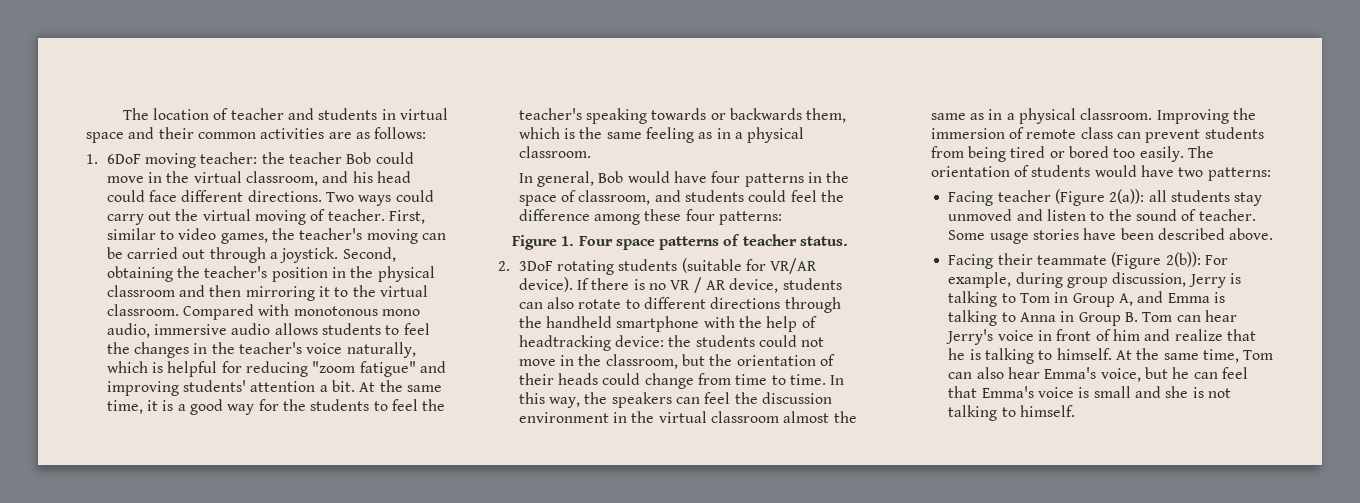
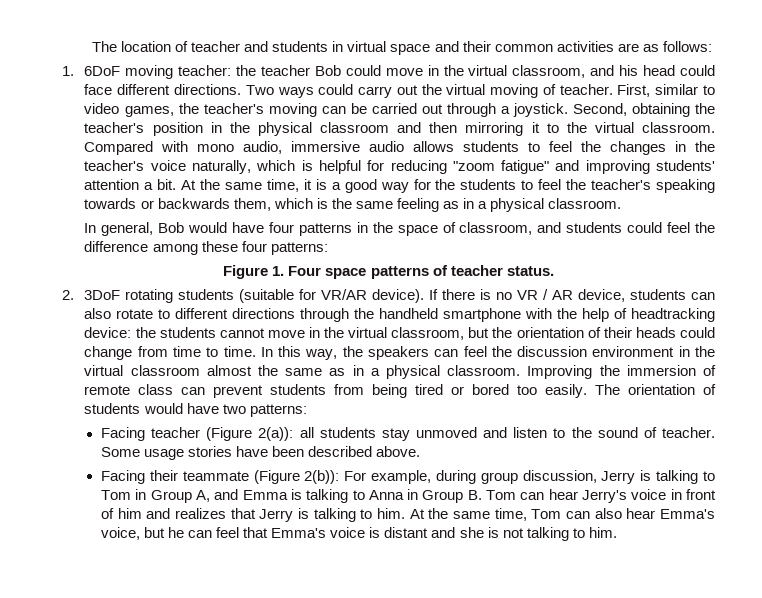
[293,306,378,316] monotonous -> (189, 146) none
[759,335,825,347] [518,354,602,366] could not move in the -> [219,327,388,338] cannot move in the virtual
[1174,329,1256,341] [948,348,1112,364] realize that he is talking to himself. -> [174,508,405,522] realizes that Jerry is talking to him.
[1093,386,1131,398] small -> [384,527,429,538] distant
[1019,405,1075,417] himself. -> [588,527,617,538] him.

